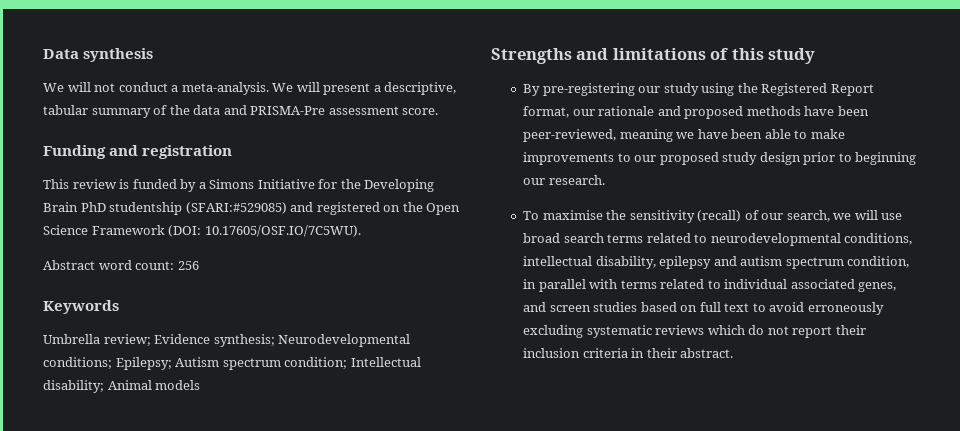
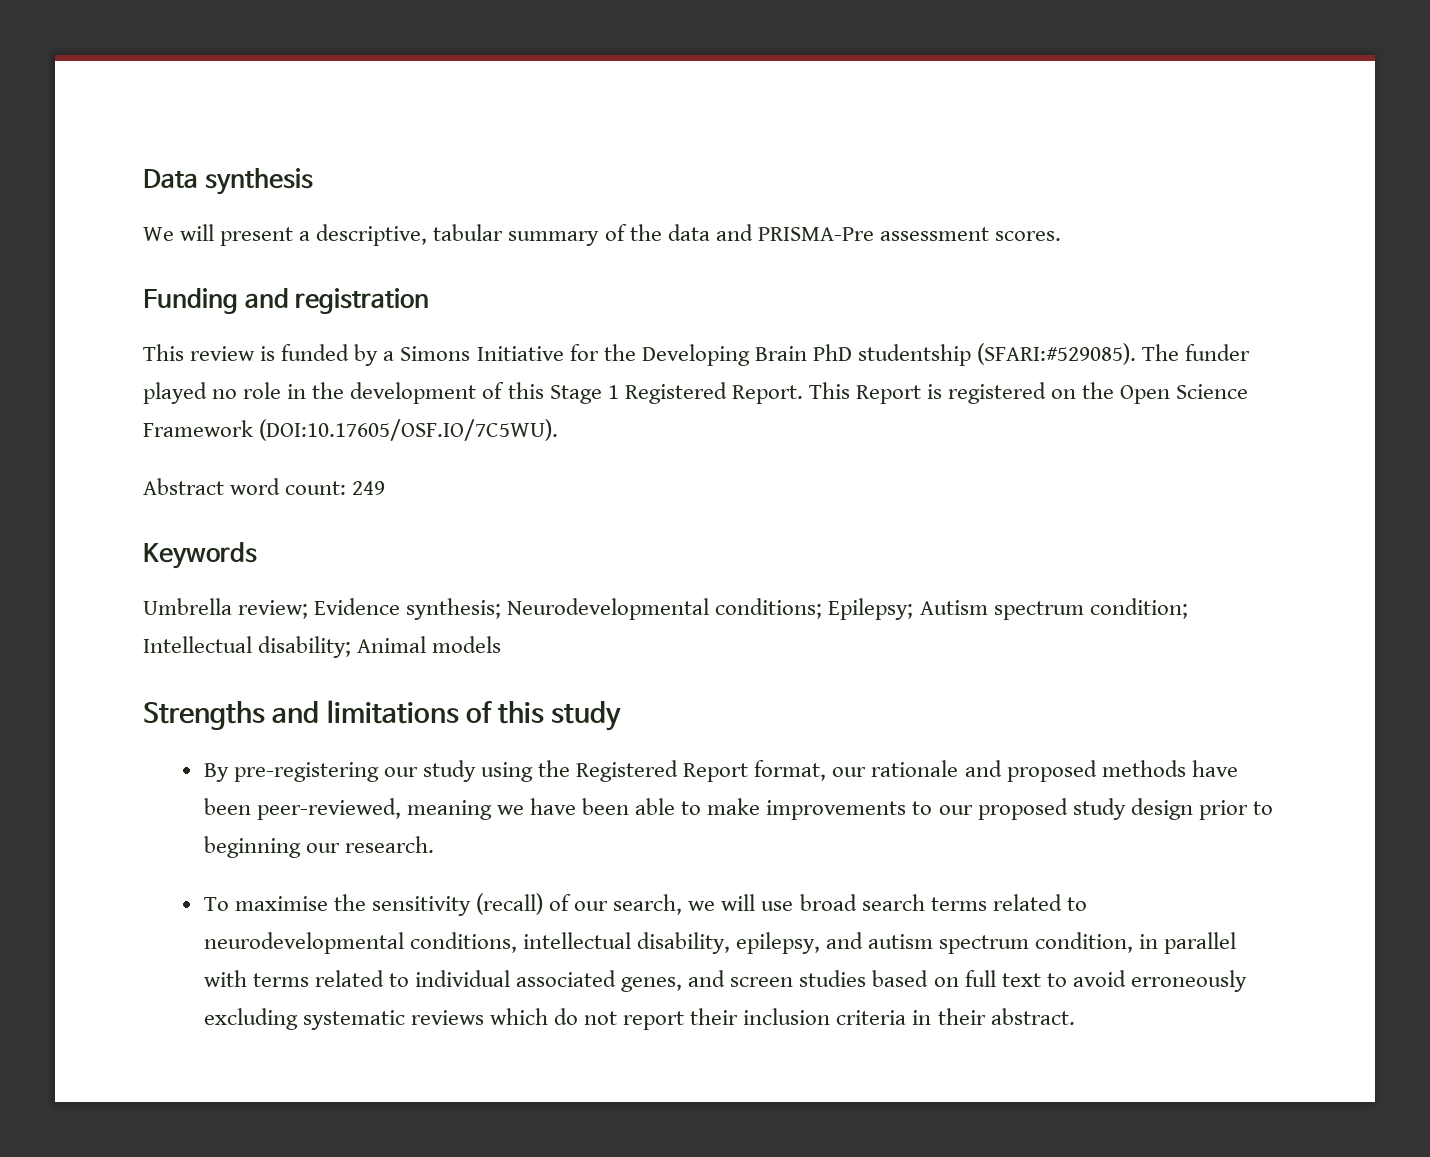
[94,82,320,95] not conduct a meta-analysis. We will -> (215, 232) none
[402,108,439,115] score. -> [994,231,1061,241] scores.
[185,202,314,214] (SFARI:#529085) and -> [977,343,1251,365] [143,382,943,404] (SFARI:#529085). The funder played no role in the development of this Stage 1 Registered Report. This Report is
[168,225,361,237] (DOI: 10.17605/OSF.IO/7C5WU). -> [259,419,559,441] (DOI:10.17605/OSF.IO/7C5WU).
[177,261,199,270] 256 -> [352,481,386,495] 249
[659,256,712,269] epilepsy -> [736,932,821,954] epilepsy,

